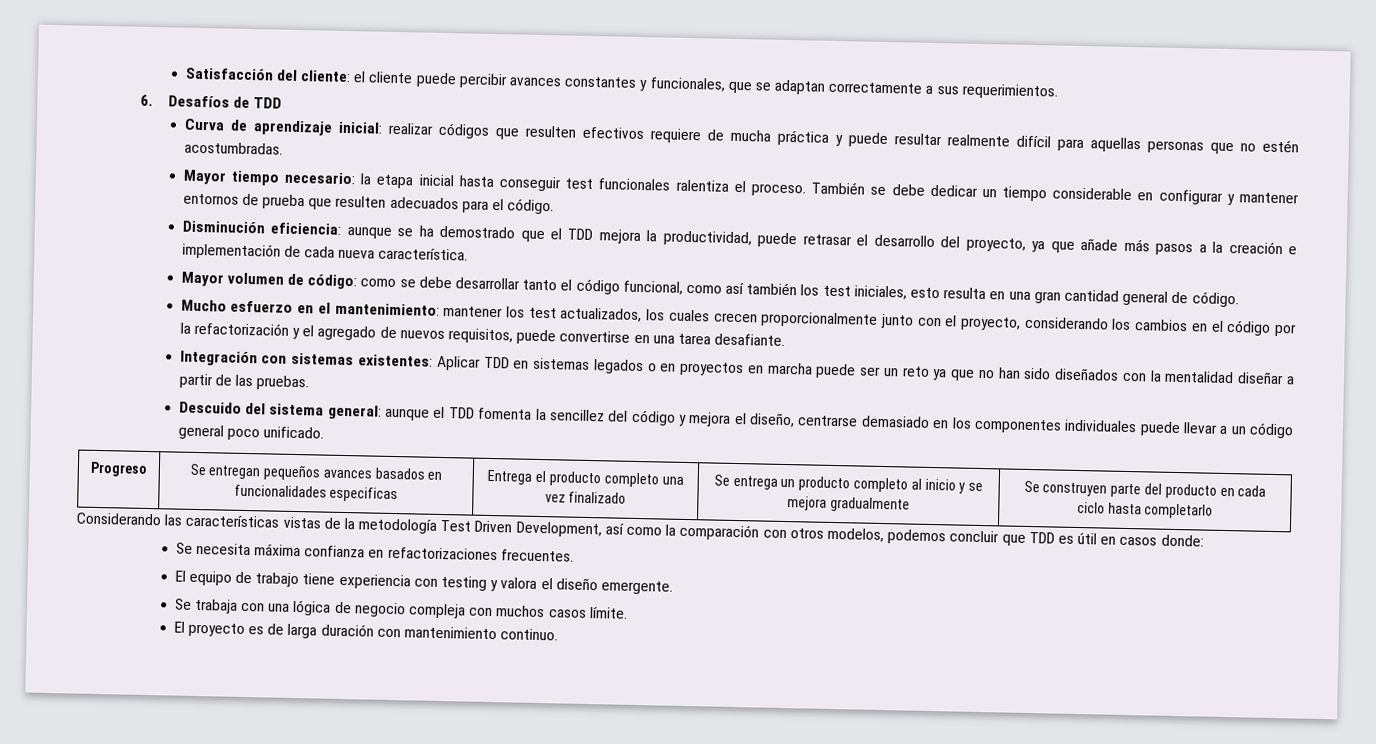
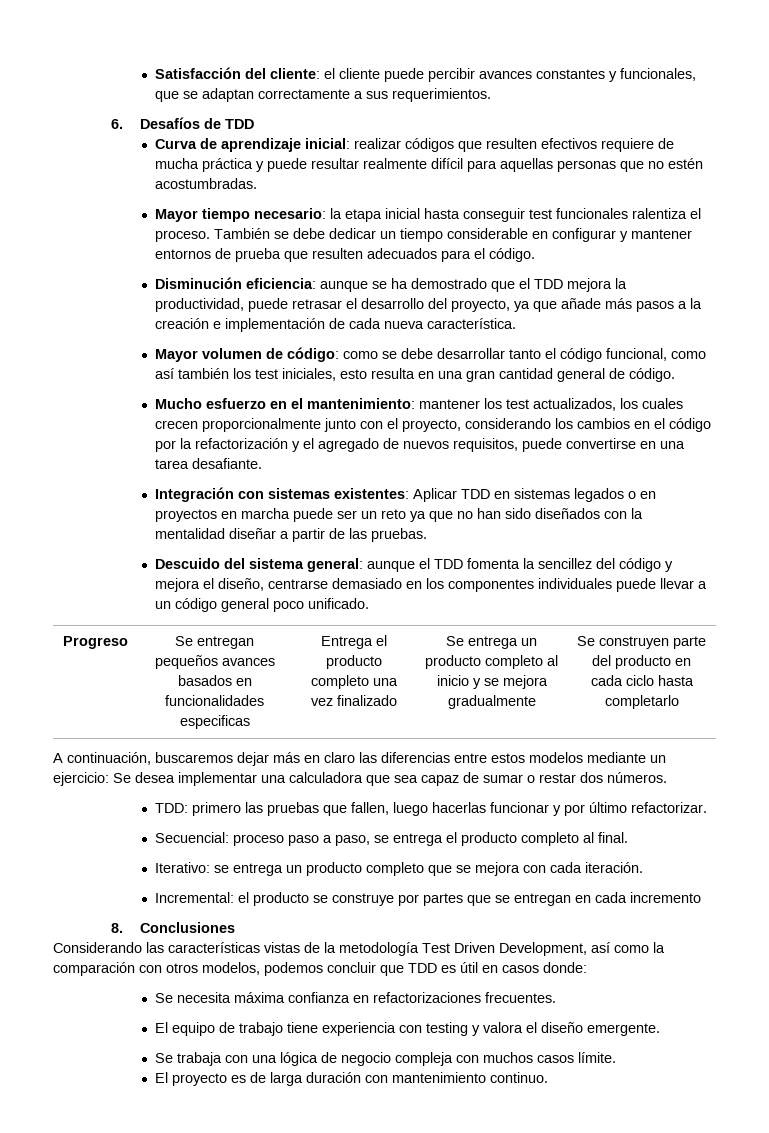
(1214, 511) none -> [53,752,666,766] [53,772,667,786] [155,802,708,816] [155,832,629,846] [155,862,644,876] [155,892,702,906] [110,922,235,933] // A continuación, buscaremos dejar más en claro las diferencias entre estos modelos mediante un ejercicio: Se desea implementar una calculadora que sea capaz de sumar o restar dos números. // TDD: primero las pruebas que fallen, luego hacerlas funcionar y por último refactorizar. // Secuencial: proceso paso a paso, se entrega el producto completo al final. // Iterativo: se entrega un producto completo que se mejora con cada iteración. // Incremental: el producto se construye por partes que se entregan en cada incremento // 8. Conclusiones

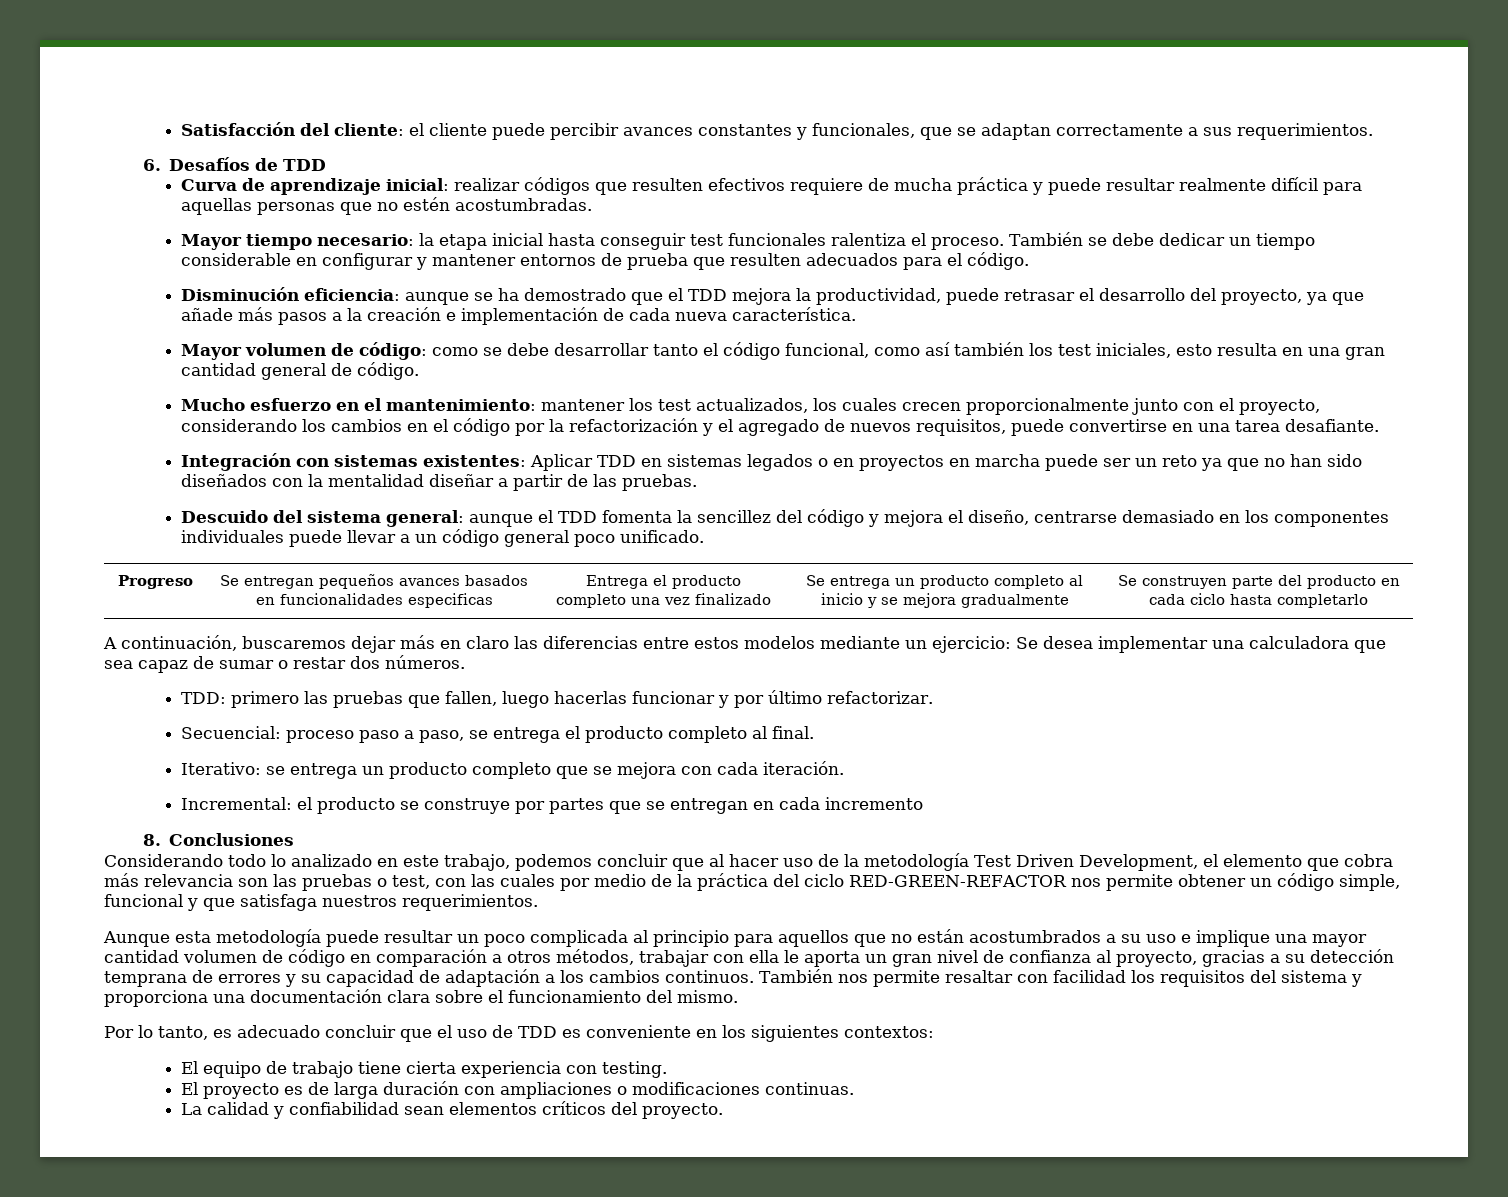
[146,942,300,953] las características vistas -> [228,854,813,871] todo lo analizado en este trabajo, podemos concluir que al hacer uso
[591,942,665,953] [53,962,587,976] [155,992,557,1003] así como la comparación con otros modelos, podemos concluir que TDD es útil en casos donde: // Se necesita máxima confianza en refactorizaciones frecuentes. -> [1202,854,1393,871] [104,873,1400,891] [104,894,538,911] [103,929,1367,947] [104,949,1394,967] [104,969,1362,987] [104,989,738,1007] [104,1025,934,1042] el elemento que cobra más relevancia son las pruebas o test, con las cuales por medio de la práctica del ciclo RED-GREEN-REFACTOR nos permite obtener un código simple, funcional y que satisfaga nuestros requerimientos. // Aunque esta metodología puede resultar un poco complicada al principio para aquellos que no están acostumbrados a su uso e implique una mayor cantidad volumen de código en comparación a otros métodos, trabajar con ella le aporta un gran nivel de confianza al proyecto, gracias a su detección temprana de errores y su capacidad de adaptación a los cambios continuos. También nos permite resaltar con facilidad los requisitos del sistema y proporciona una documentación clara sobre el funcionamiento del mismo. // Por lo tanto, es adecuado concluir que el uso de TDD es conveniente en los siguientes contextos:
(319, 1027) none -> [405,1061,456,1074] cierta
[426,1022,661,1036] [155,1052,617,1066] testing y valora el diseño emergente. // Se trabaja con una lógica de negocio compleja con muchos casos límite. -> [601,1061,667,1078] testing.
[392,1072,549,1083] mantenimiento continuo. -> [499,1082,854,1099] [180,1101,723,1119] ampliaciones o modificaciones continuas. // La calidad y confiabilidad sean elementos críticos del proyecto.

